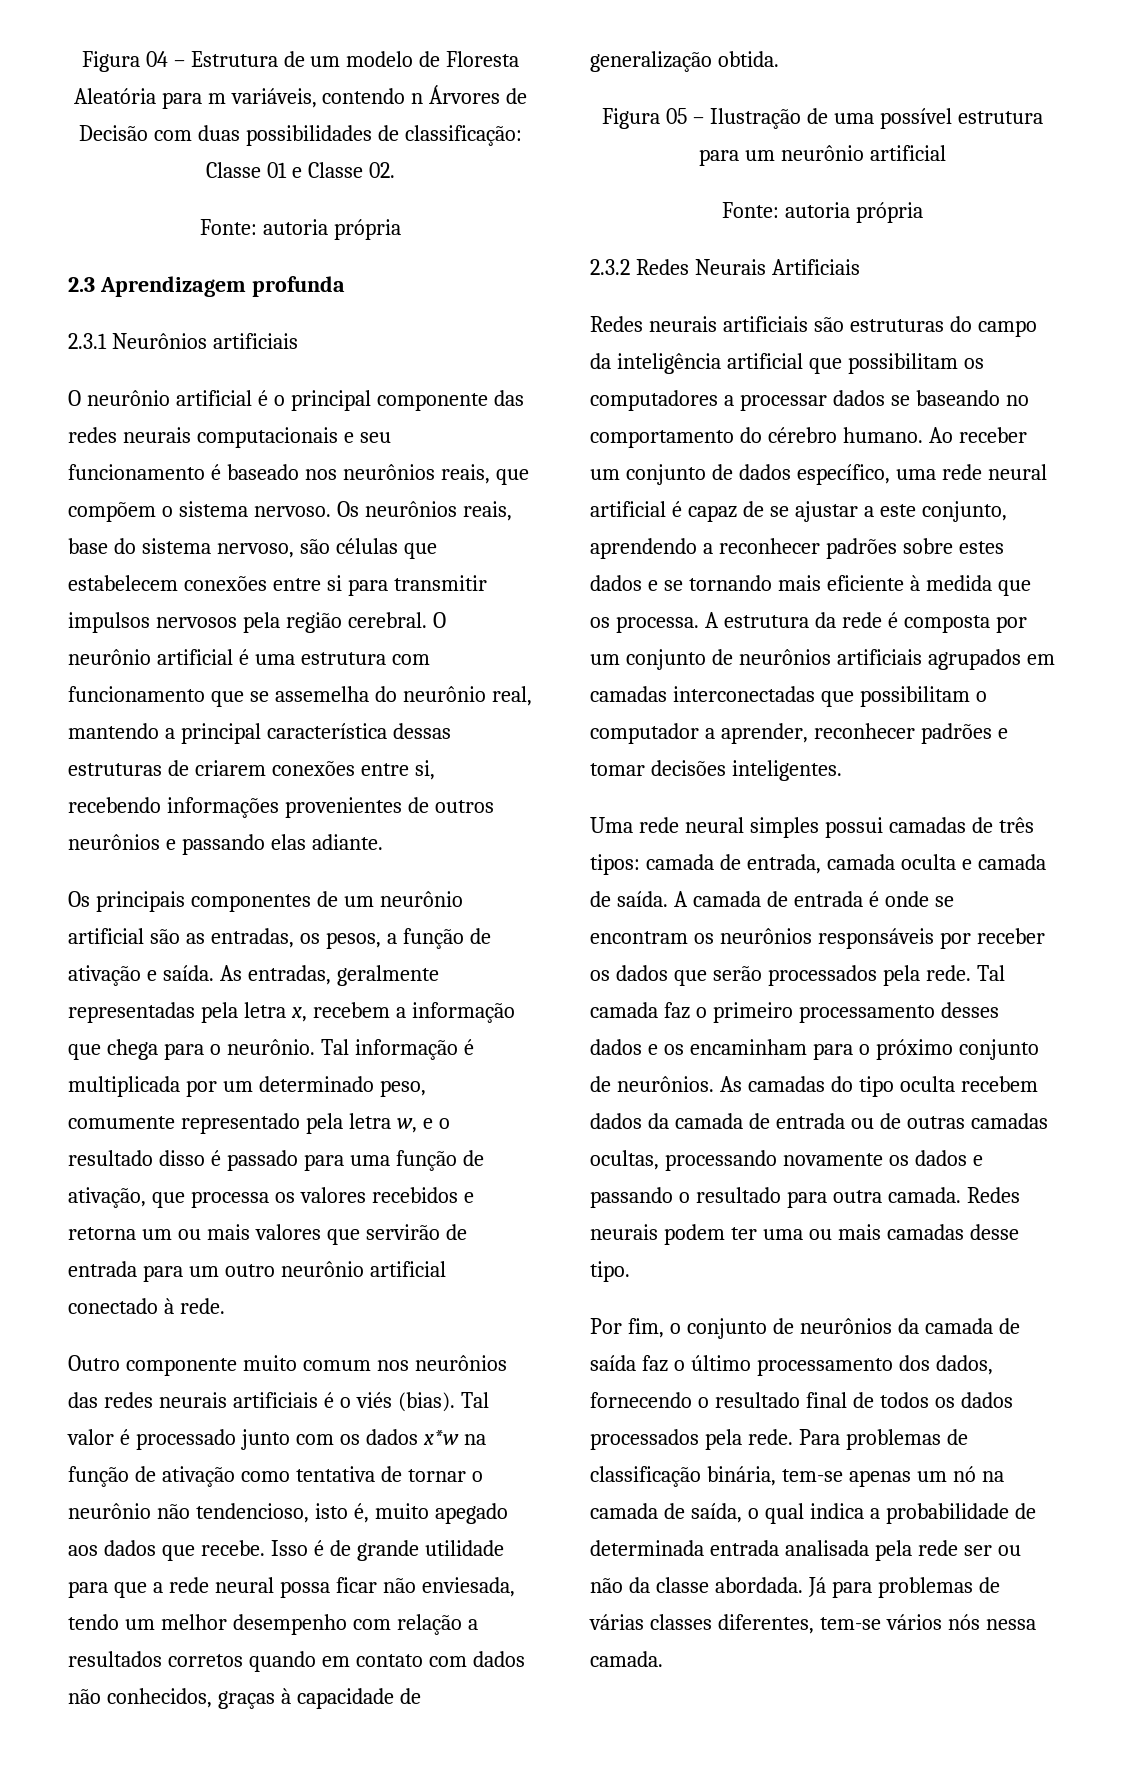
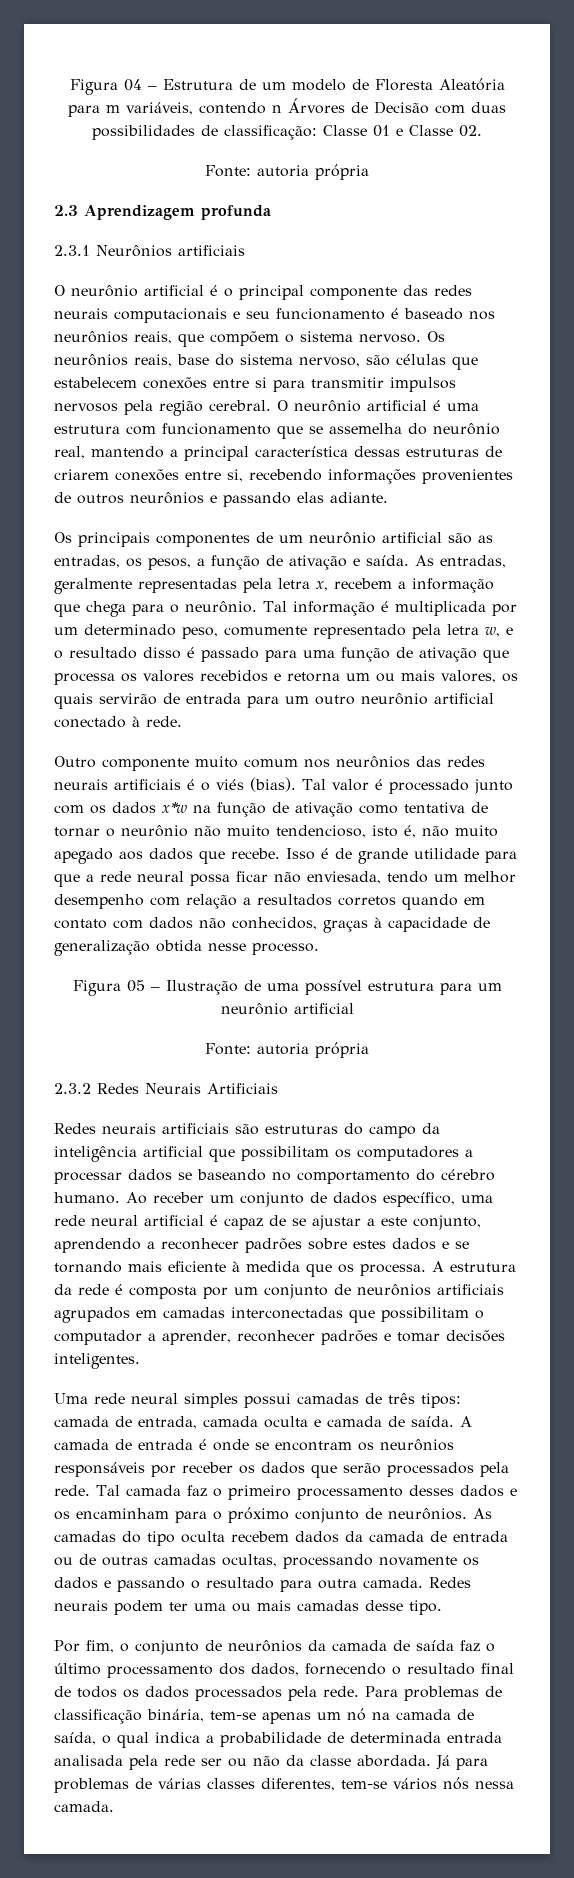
[68,1187,146,1208] ativação, -> [419,647,477,662] ativação
[254,1224,360,1245] valores que -> [441,670,518,683] [54,693,93,709] valores, os quais
(190, 1511) none -> [227,825,270,837] muito
(369, 1513) none -> [422,826,449,837] não
[717,51,779,67] obtida. -> [156,940,319,955] obtida nesse processo.

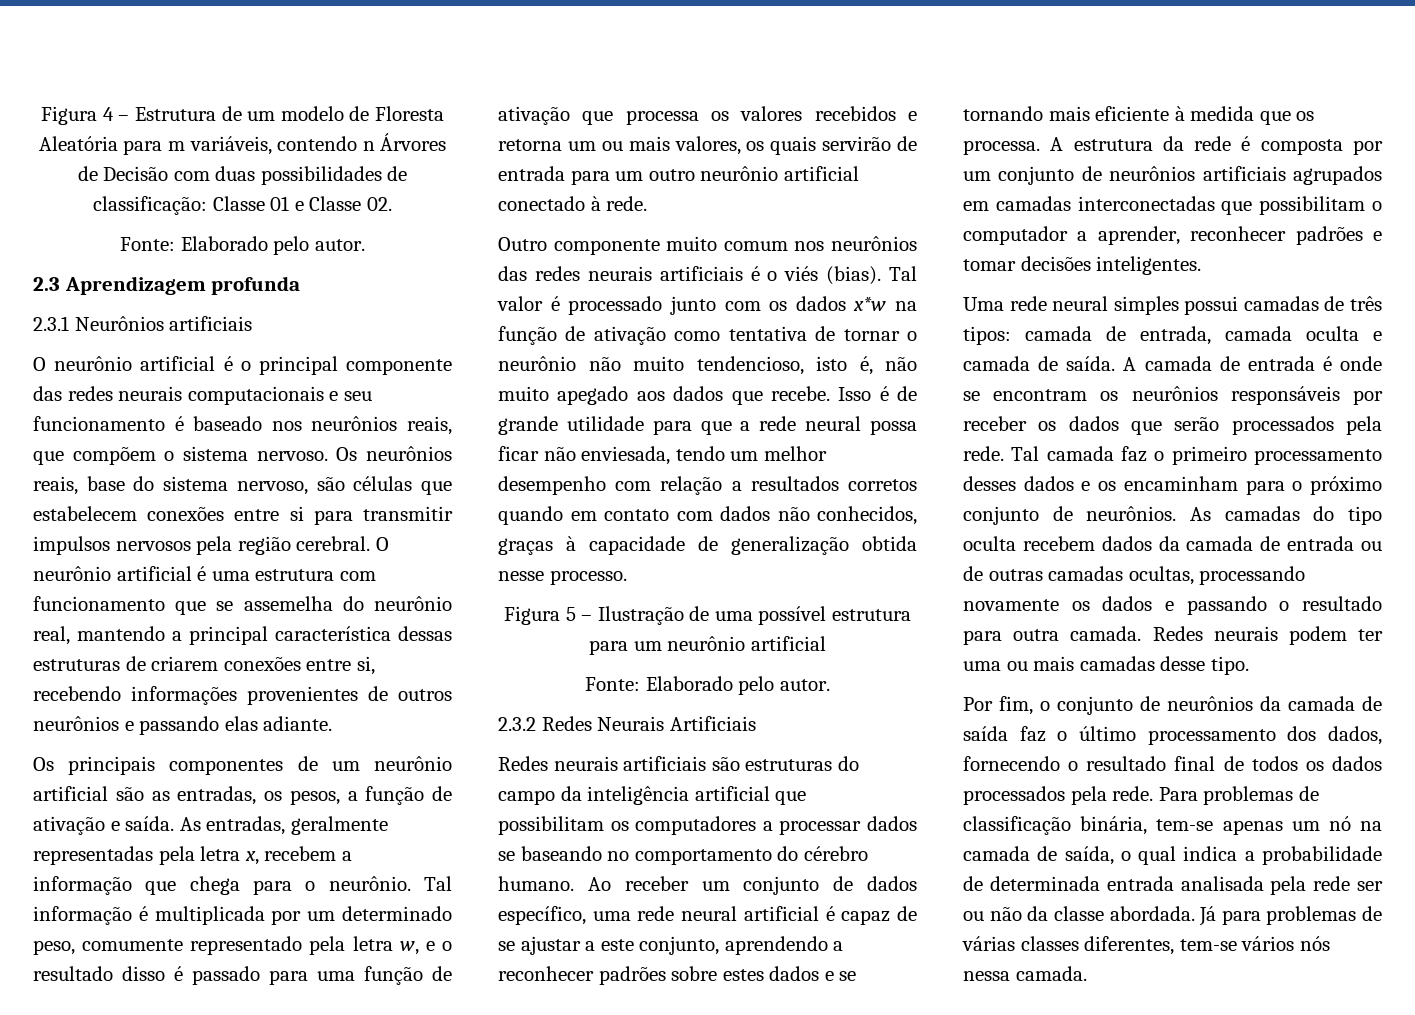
[69,79,142,95] Figura 04 -> [41,106,114,125] Figura 4
[257,164,369,180] autoria própria -> [180,236,365,255] Elaborado pelo autor.
[126,980,145,992] 05 -> [565,607,576,621] 5
[257,1042,369,1058] autoria própria -> [645,676,830,695] Elaborado pelo autor.

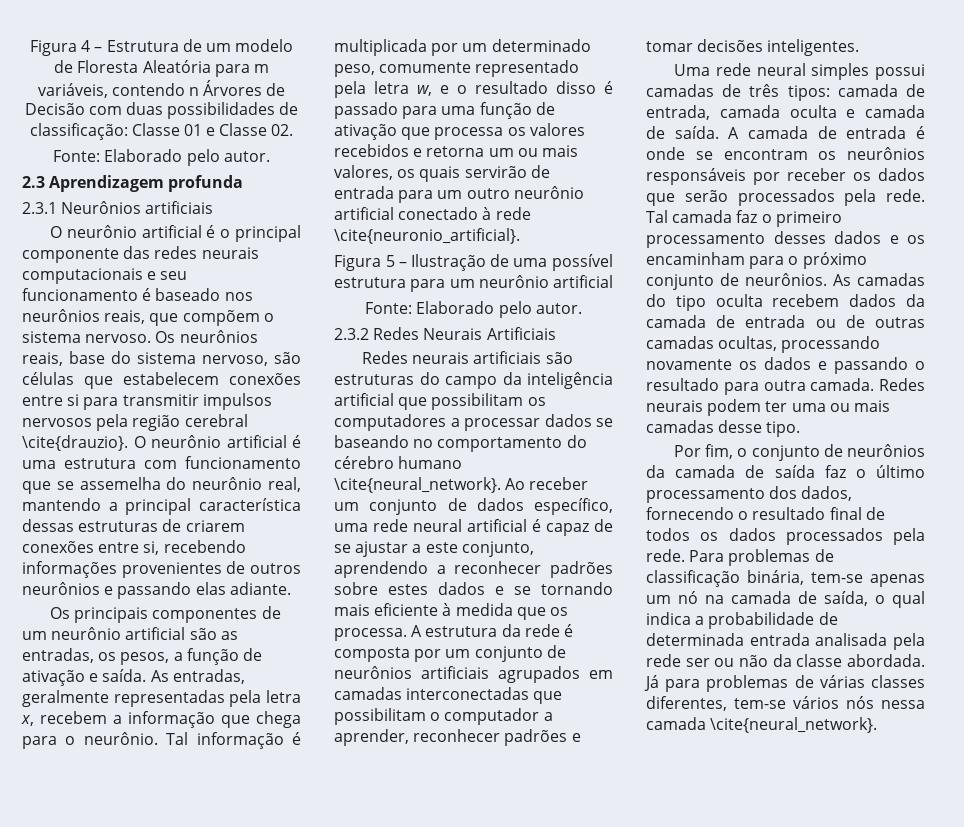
[296,536,371,551] cerebral. -> [184,414,248,427] [22,435,128,451] cerebral \cite{drauzio}.
[606,196,648,211] [498,236,918,255] [498,266,917,285] [497,296,917,315] [498,326,917,345] [498,356,917,375] [498,386,917,405] [498,416,917,435] [498,446,827,465] [498,476,917,495] [498,506,917,525] [498,536,917,555] [498,570,627,585] rede. // Outro componente muito comum nos neurônios das redes neurais artificiais é o viés (bias). Tal valor é processado junto com os dados x*w na função de ativação como tentativa de tornar o neurônio não muito tendencioso, isto é, não muito apegado aos dados que recebe. Isso é de grande utilidade para que a rede neural possa ficar não enviesada, tendo um melhor desempenho com relação a resultados corretos quando em contato com dados não conhecidos, graças à capacidade de generalização obtida nesse processo. -> [495,207,531,220] [334,228,520,244] rede \cite{neuronio_artificial}.
[498,876,574,891] humano. -> [398,456,463,469] [334,477,501,493] humano \cite{neural_network}.
[1015,966,1087,981] camada. -> [646,717,878,733] camada \cite{neural_network}.

